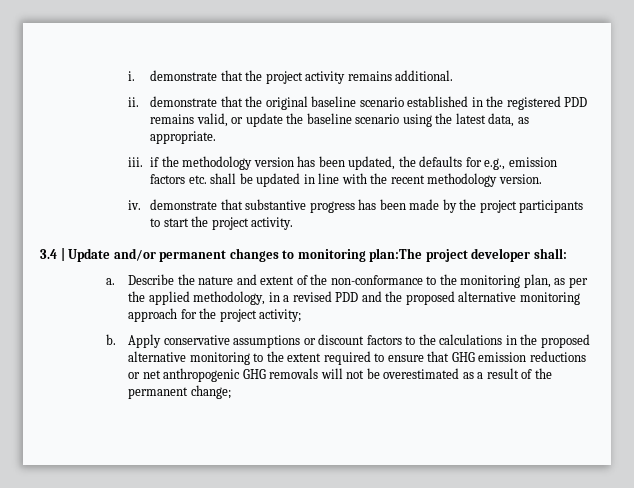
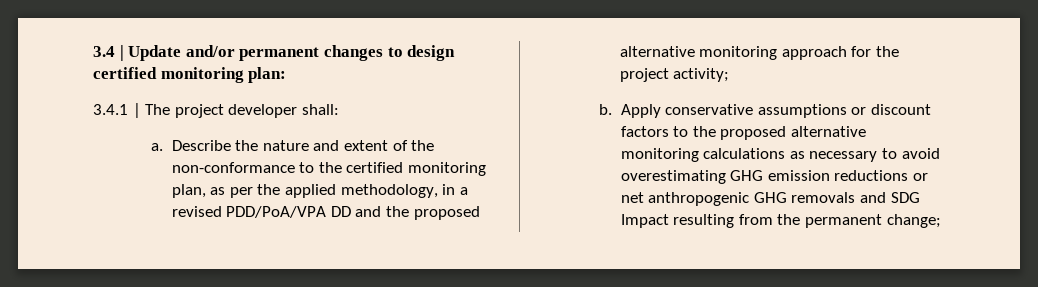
[128,70,454,84] [128,96,588,110] [150,113,529,127] [150,131,217,144] [128,156,557,170] [150,173,542,187] [128,199,584,213] [150,216,294,230] i. demonstrate that the project activity remains additional. // ii. demonstrate that the original baseline scenario established in the registered PDD remains valid, or update the baseline scenario using the latest data, as appropriate. // iii. if the methodology version has been updated, the defaults for e.g., emission factors etc. shall be updated in line with the recent methodology version. // iv. demonstrate that substantive progress has been made by the project participants to start the project activity. // -> (93, 51) none
[297,248,423,262] monitoring plan:The -> [407,45,456,61] [93,67,287,83] [93,103,171,118] design certified monitoring plan: // 3.4.1 | The
(457, 279) none -> [346,162,404,173] certified
[335,292,359,302] PDD -> [226,206,351,218] PDD/PoA/VPA DD
[439,334,590,348] [128,351,450,365] calculations in the proposed alternative monitoring to the extent required to ensure that -> [720,126,867,140] [620,148,940,162] [620,170,726,184] proposed alternative monitoring calculations as necessary to avoid overestimating
[320,368,533,379] will not be overestimated as a result of -> [860,192,920,203] [620,214,773,228] and SDG Impact resulting from

